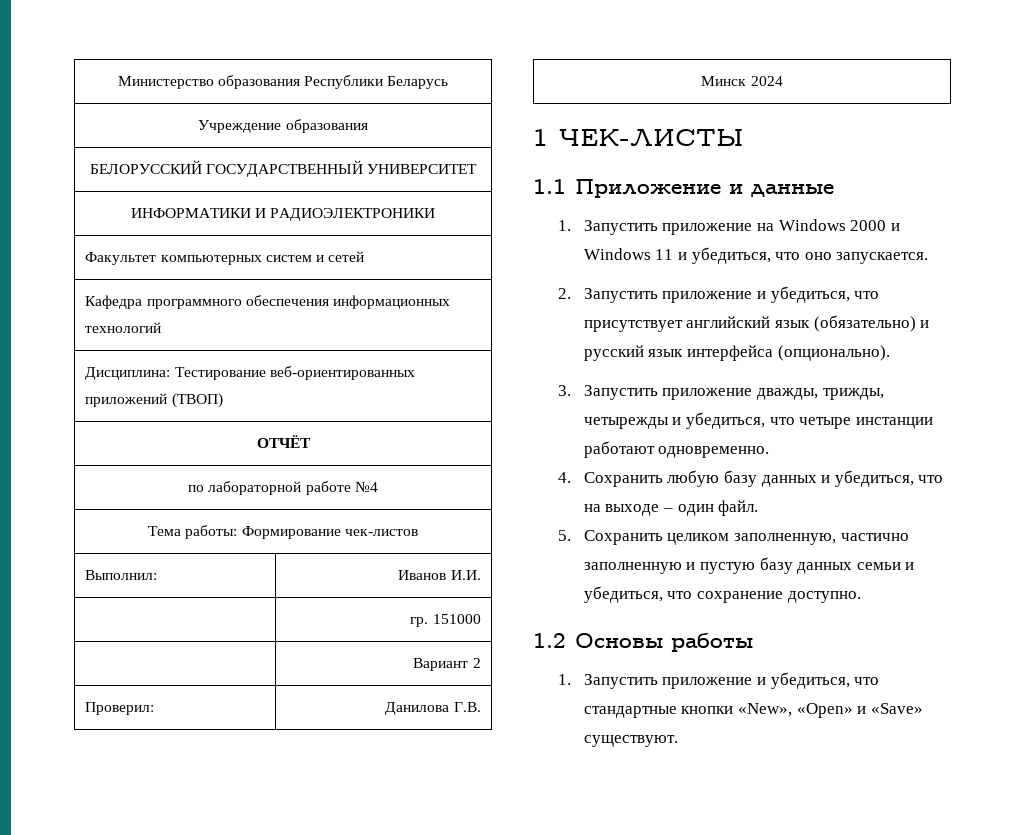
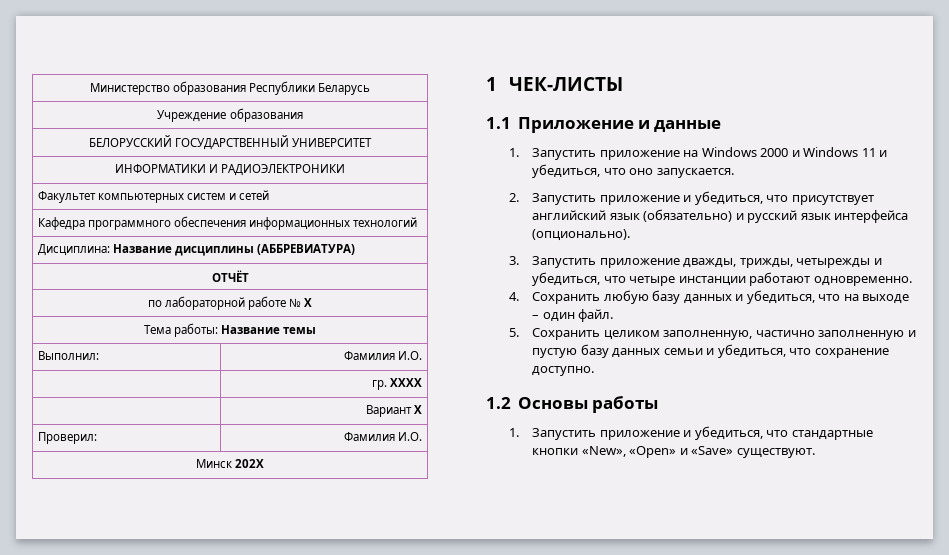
[174,366,415,380] [85,393,223,408] Тестирование веб-ориентированных приложений (ТВОП) -> [112,244,356,256] Название дисциплины (АББРЕВИАТУРА)
[354,481,378,492] №4 -> [289,298,313,307] № X
[241,526,418,539] Формирование чек-листов -> [221,325,317,334] Название темы
[398,570,481,580] Иванов И.И. -> [344,351,423,360] Фамилия И.О.
[432,614,481,624] 151000 -> [390,378,423,387] XXXX
[472,658,481,668] 2 -> [414,405,423,414] X
[385,702,481,715] Данилова Г.В. -> [344,432,423,441] Фамилия И.О.
[750,76,783,86] 2024 -> [235,459,265,468] 202X

